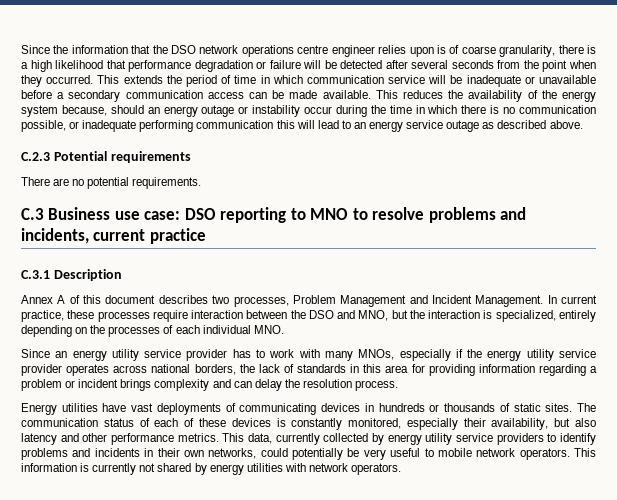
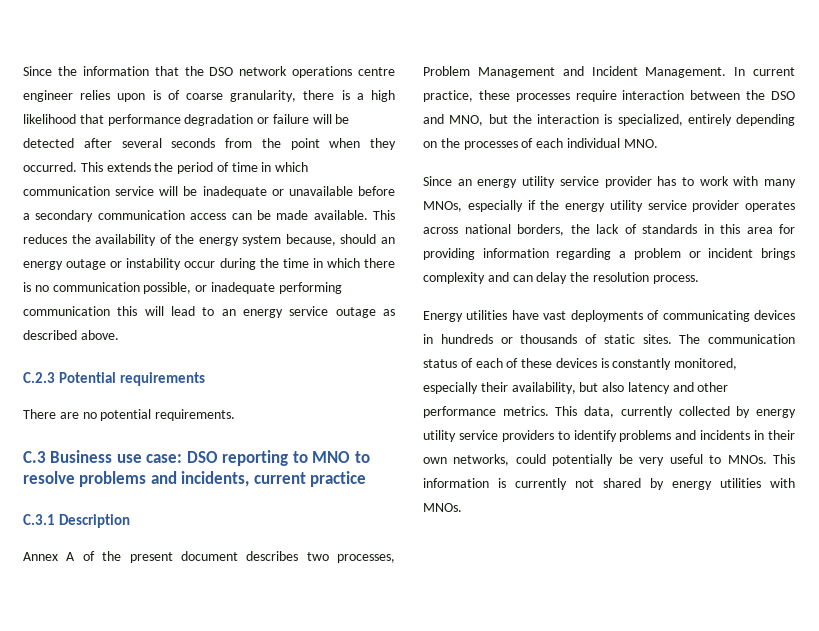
[83,295,102,304] this -> [102,551,173,563] the present
[437,448,570,460] mobile network operators. -> [727,455,767,464] MNOs.
[308,463,402,475] network operators. -> [423,503,462,512] MNOs.

